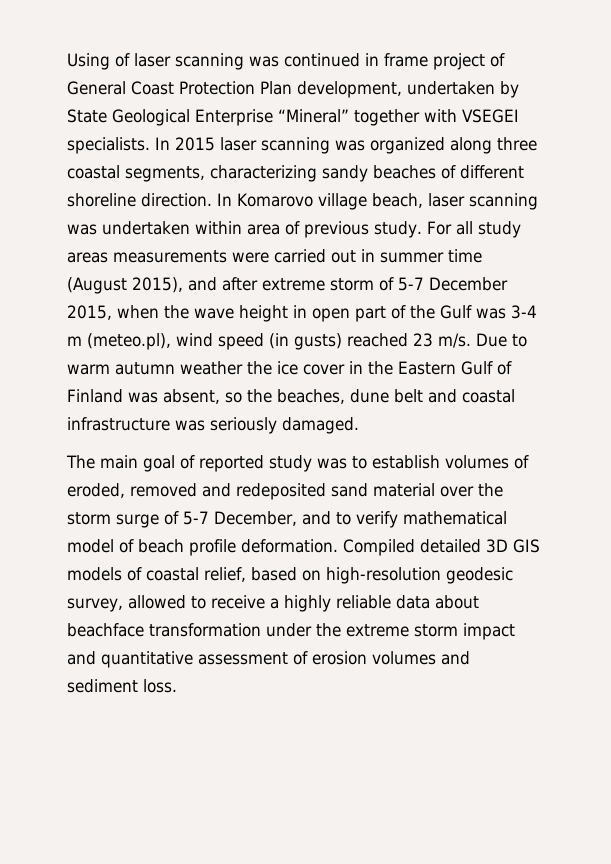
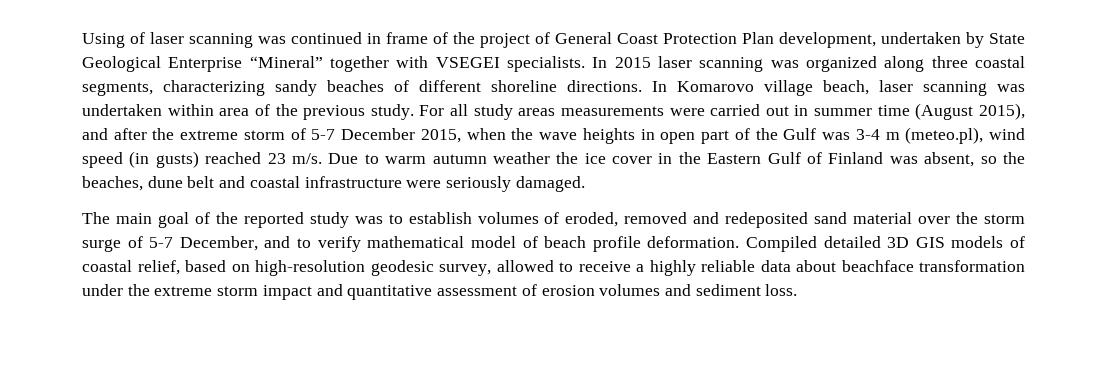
(428, 60) none -> [433,32,475,44] of the
[141,193,212,207] direction. -> [567,80,642,92] directions.
(300, 228) none -> [275,104,298,116] the
(258, 284) none -> [152,128,175,140] the
[239,305,288,322] height -> [582,128,635,144] heights
[175,420,205,431] was -> [406,180,442,188] were
(195, 462) none -> [215,212,238,224] the

